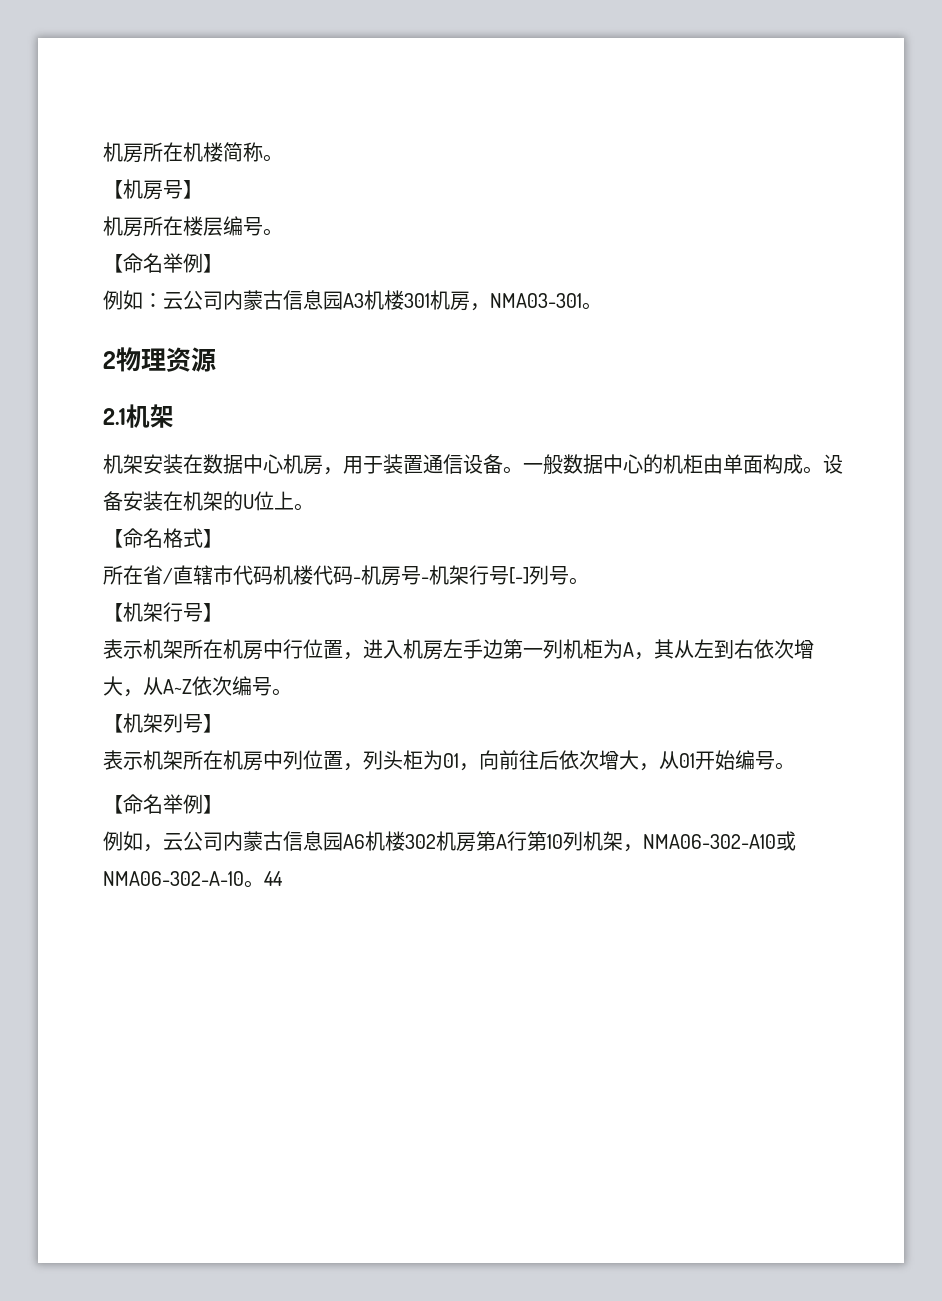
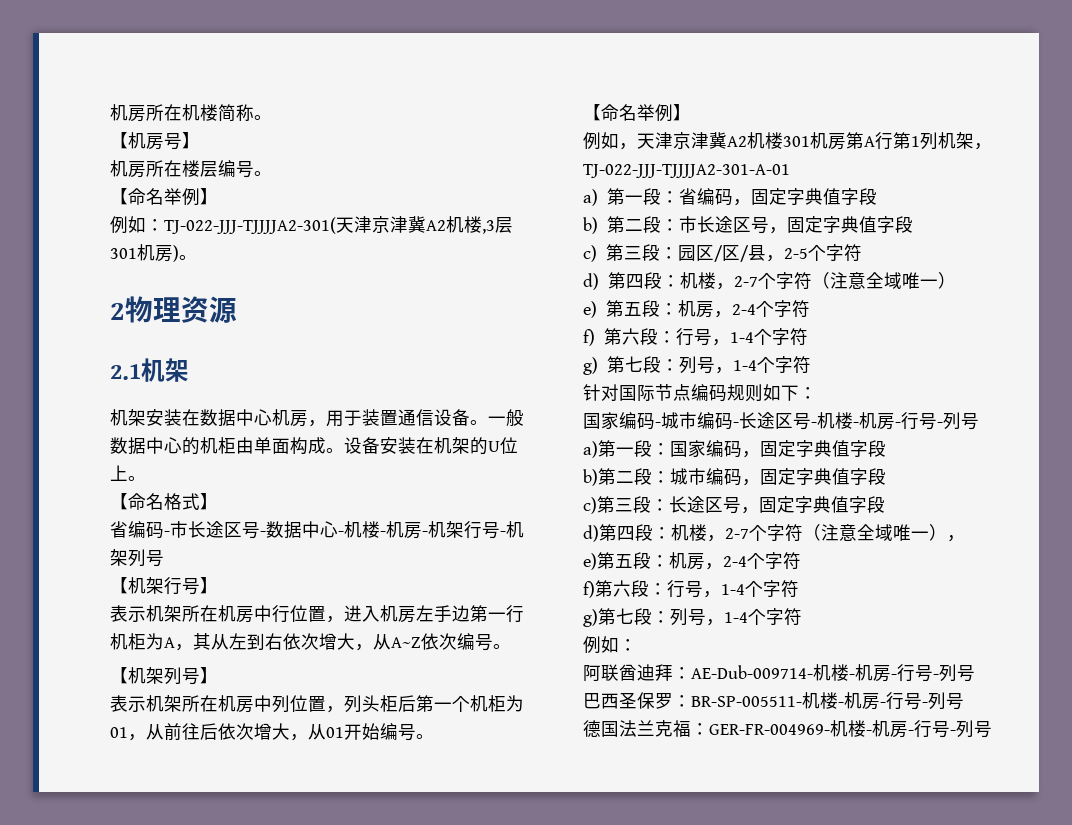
[163,290,582,311] 云公司内蒙古信息园A3机楼301机房，NMA03-301 -> [164,216,513,234] [110,244,179,262] TJ-022-JJJ-TJJJJA2-301(天津京津冀A2机楼,3层301机房)
[103,565,421,586] 所在省/直辖市代码机楼代码-机房号 -> [110,521,422,539] 省编码-市长途区号-数据中心-机楼-机房
[509,565,589,585] [-]列号。 -> [500,521,524,538] [110,549,164,567] -机架列号
[543,639,563,659] 列 -> [506,605,524,623] 行
(423, 760) none -> [398,695,506,712] 后第一个机柜
[479,750,499,770] 向 -> [146,724,164,740] 从
[163,831,436,851] 云公司内蒙古信息园A6机楼302 -> [637,132,810,149] 天津京津冀A2机楼301
[547,834,563,849] 10 -> [911,136,920,147] 1
[643,831,796,851] [103,871,283,888] NMA06-302-A10或NMA06-302-A-10。44 -> [583,164,790,178] [583,188,877,206] [583,216,913,234] [583,244,862,262] [583,272,956,290] [583,300,810,318] [583,328,808,346] [583,356,811,375] [583,384,817,402] [583,412,979,430] [583,440,886,458] [583,468,886,486] [583,496,885,514] [583,524,965,542] [583,552,801,570] [583,580,799,598] [583,608,802,627] [583,636,637,654] [583,664,975,682] [583,692,964,710] [583,720,992,738] TJ-022-JJJ-TJJJJA2-301-A-01 // a)第一段：省编码，固定字典值字段 // b)第二段：市长途区号，固定字典值字段 // c)第三段：园区/区/县，2-5个字符 // d)第四段：机楼，2-7个字符（注意全域唯一） // e)第五段：机房，2-4个字符 // f)第六段：行号，1-4个字符 // g)第七段：列号，1-4个字符 // 针对国际节点编码规则如下： // 国家编码-城市编码-长途区号-机楼-机房-行号-列号 // a)第一段：国家编码，固定字典值字段 // b)第二段：城市编码，固定字典值字段 // c)第三段：长途区号，固定字典值字段 // d)第四段：机楼，2-7个字符（注意全域唯一）， // e)第五段：机房，2-4个字符 // f)第六段：行号，1-4个字符 // g)第七段：列号，1-4个字符 // 例如： // 阿联酋迪拜：AE-Dub-009714-机楼-机房-行号-列号 // 巴西圣保罗：BR-SP-005511-机楼-机房-行号-列号 // 德国法兰克福：GER-FR-004969-机楼-机房-行号-列号

